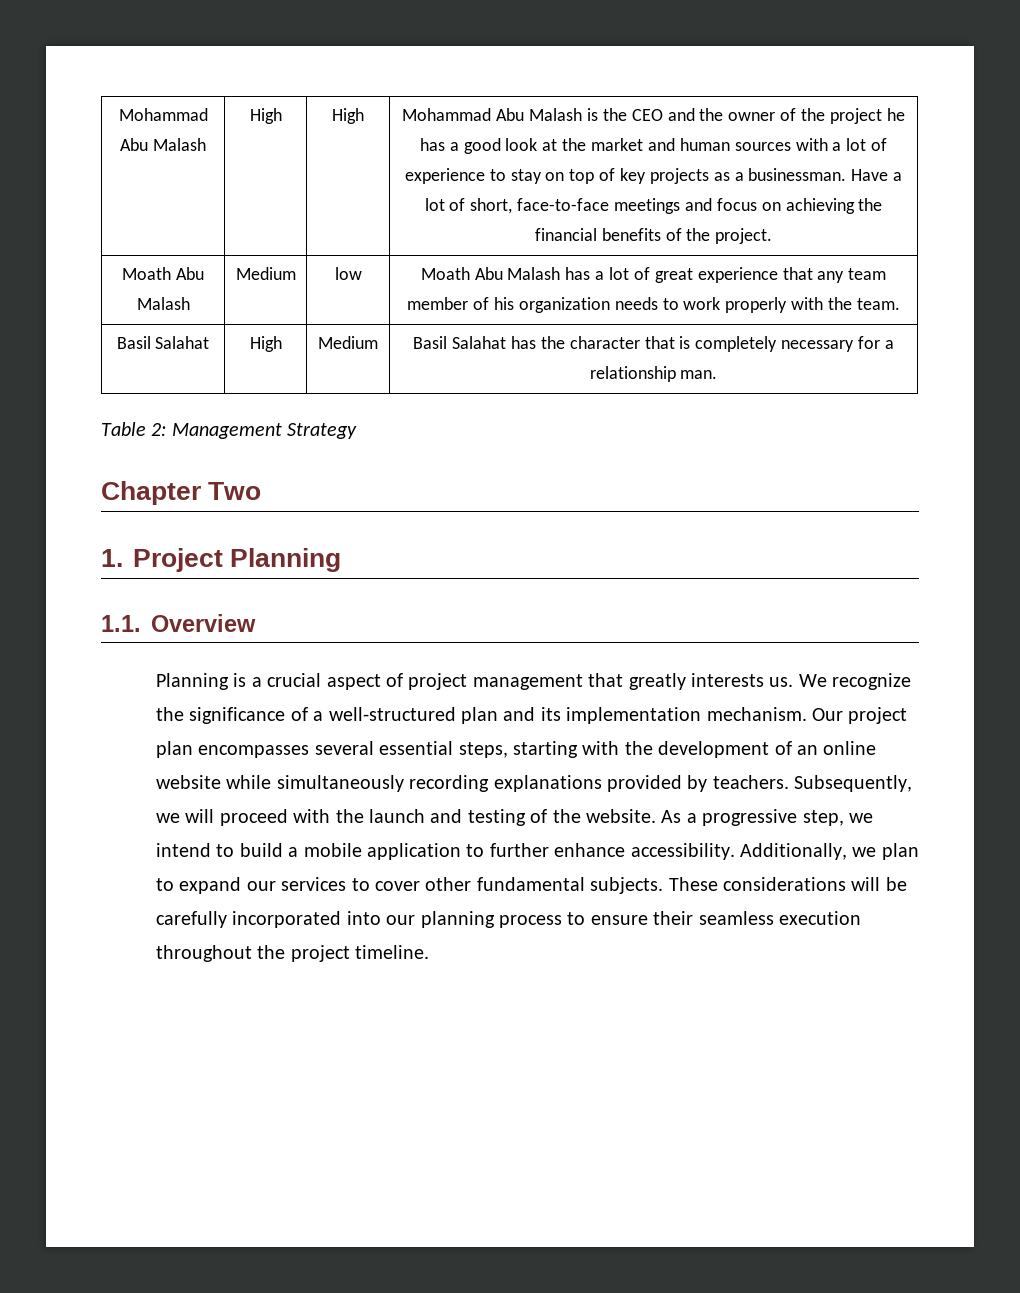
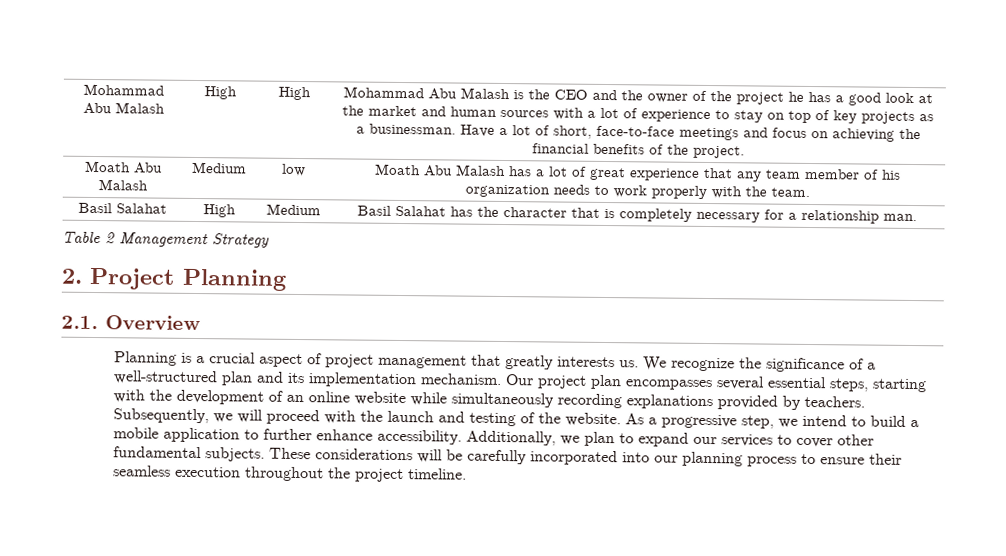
[151,423,167,436] 2: -> [105,232,115,244] 2
[101,481,262,505] [101,549,123,567] Chapter Two // 1. -> [61,268,83,284] 2.
[101,615,141,632] 1.1. -> [61,315,98,330] 2.1.

